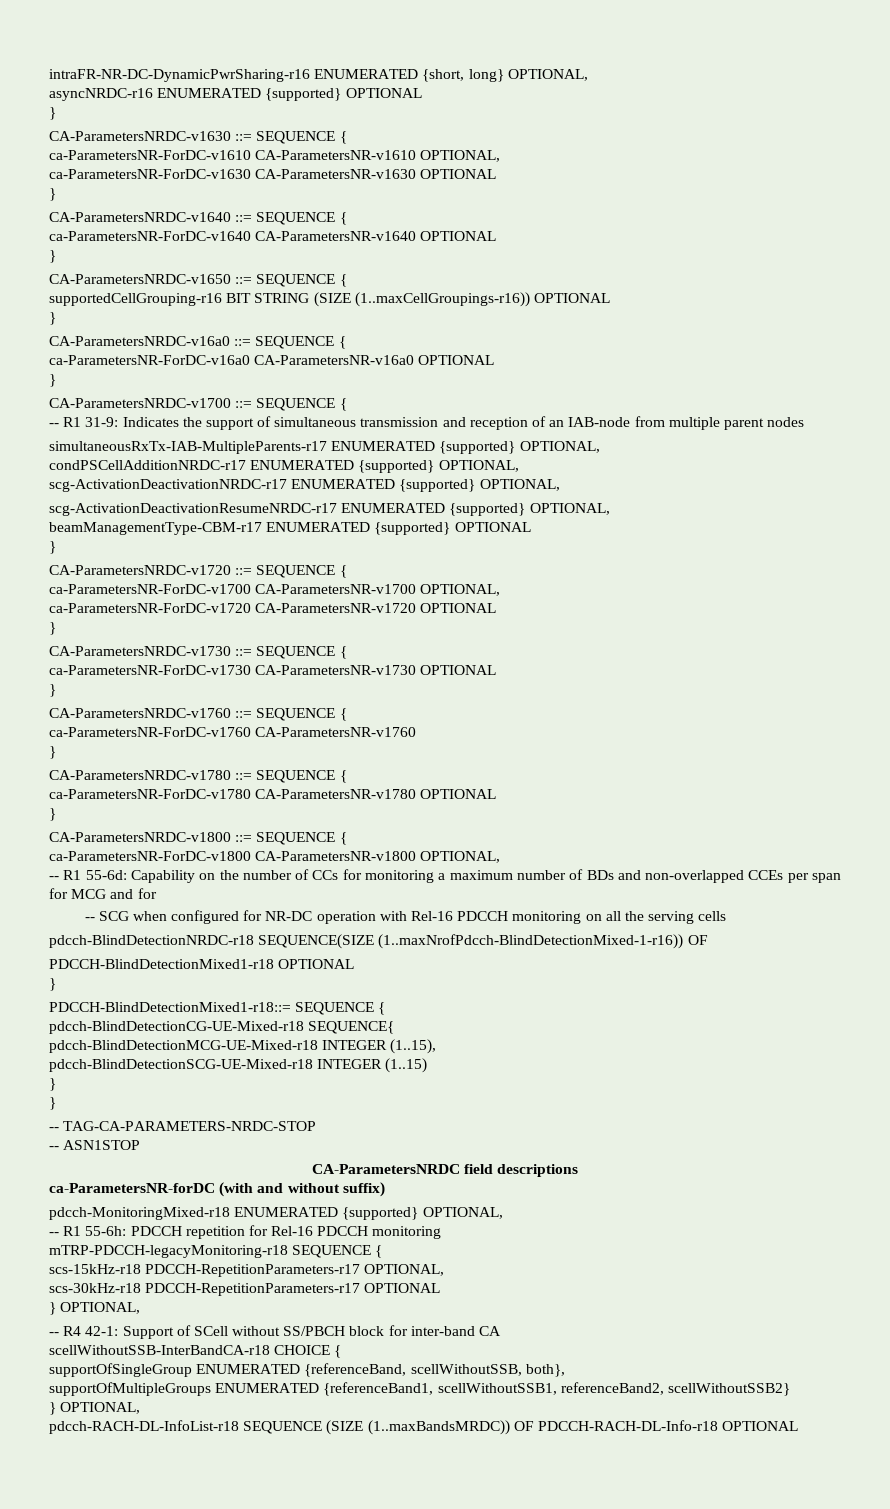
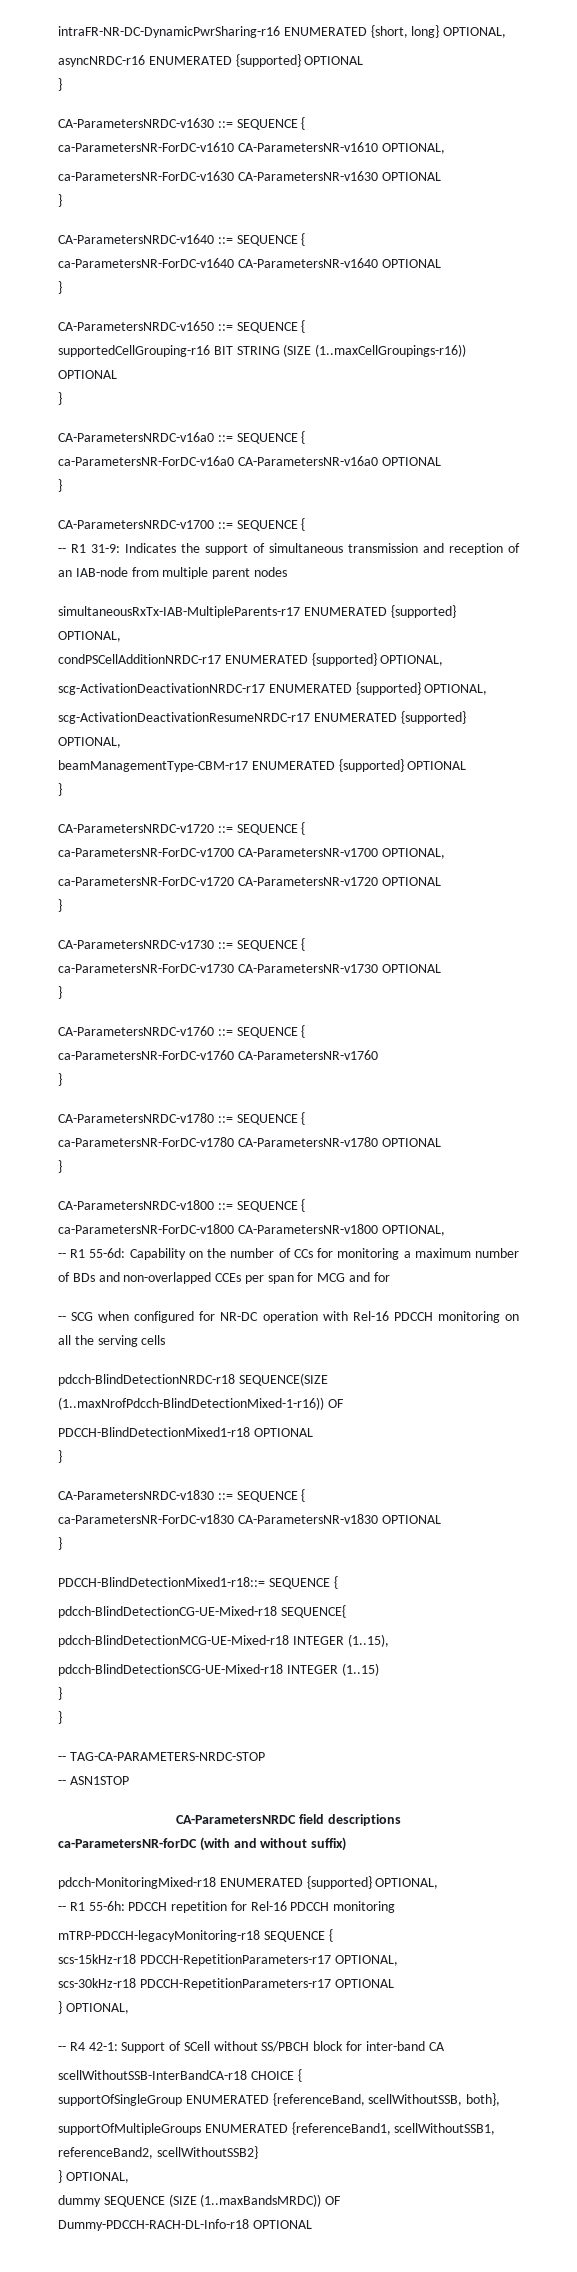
(56, 984) none -> [58,1489,306,1502] [58,1514,441,1524] [58,1537,62,1550] // CA-ParametersNRDC-v1830 ::= SEQUENCE { // ca-ParametersNR-ForDC-v1830 CA-ParametersNR-v1830 OPTIONAL // }
[49,1420,239,1434] pdcch-RACH-DL-InfoList-r18 -> [58,2195,101,2207] dummy
[537,1420,718,1431] PDCCH-RACH-DL-Info-r18 -> [58,2219,249,2231] Dummy-PDCCH-RACH-DL-Info-r18

